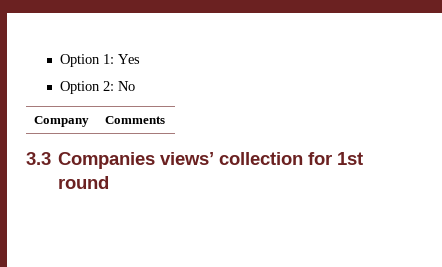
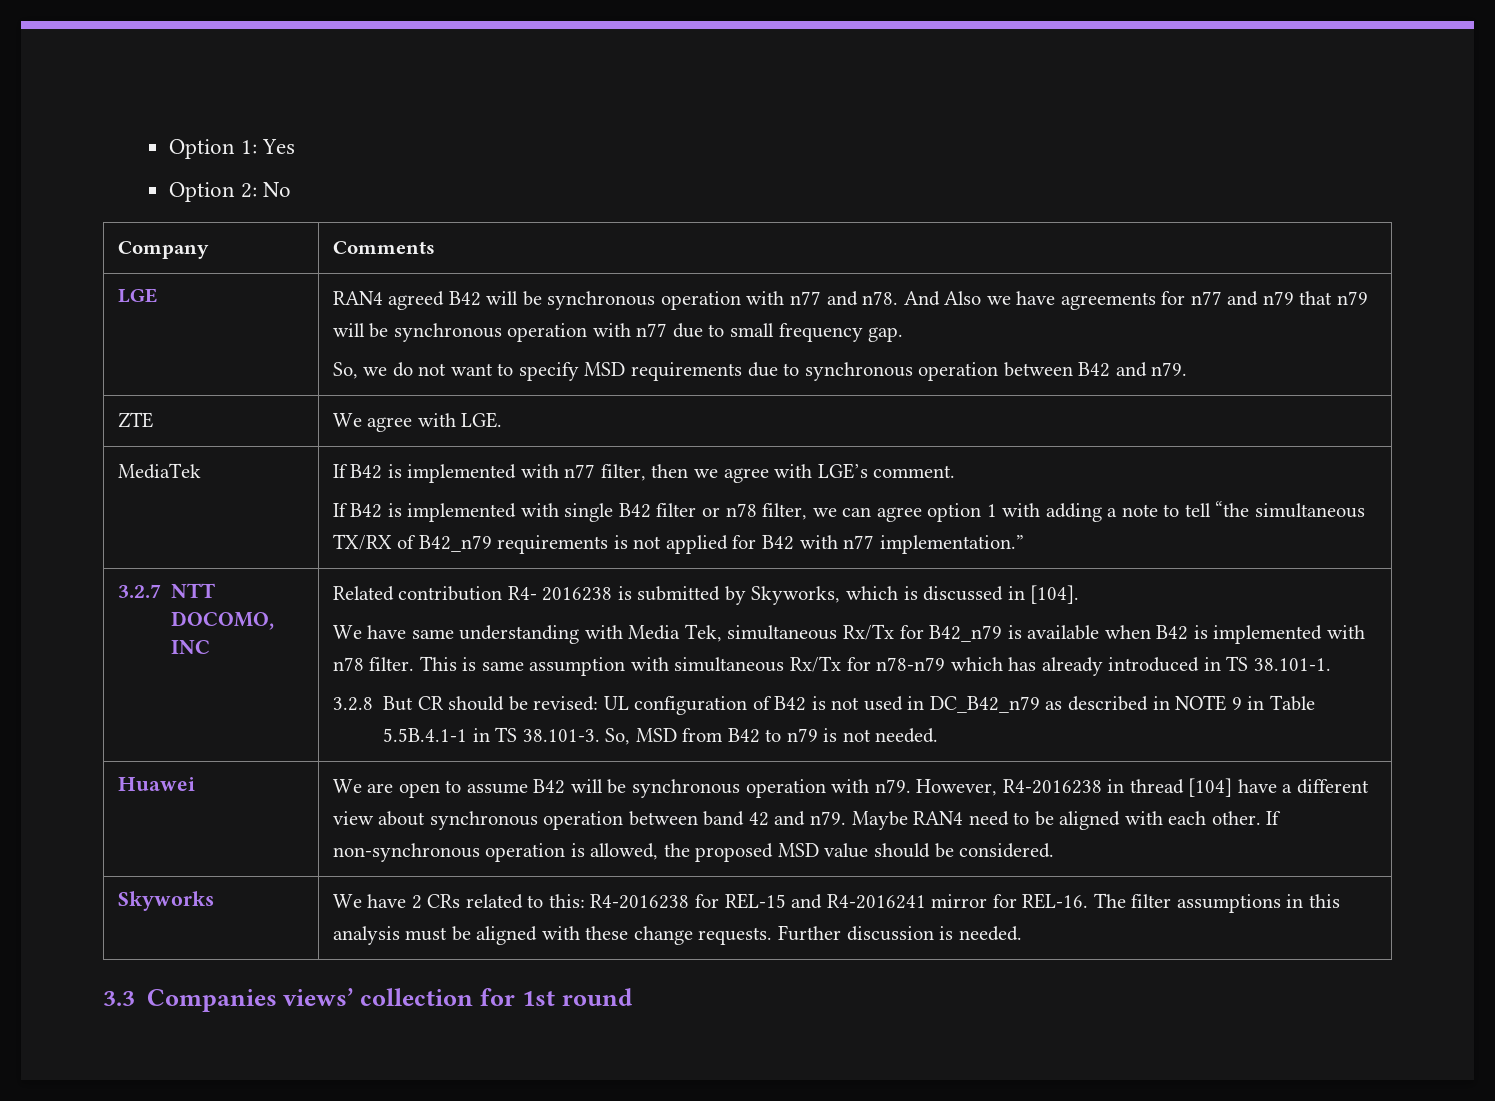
(165, 120) none -> [117,288,157,303] [332,291,1368,310] [332,323,904,342] [332,362,1188,381] [117,412,153,428] [332,412,503,432] [117,463,201,479] [332,463,956,483] [332,501,1366,522] [332,534,1024,554] [117,583,215,598] [170,611,274,630] [170,640,210,654] [332,585,1080,605] [332,624,1365,644] [332,656,1331,676] [332,695,1315,715] [382,727,939,745] [117,777,195,791] [332,778,1369,798] [332,811,1282,830] [332,843,1055,862] [117,891,214,911] [332,893,1340,913] [332,925,1022,945] // LGE | RAN4 agreed B42 will be synchronous operation with n77 and n78. And Also we have agreements for n77 and n79 that n79 will be synchronous operation with n77 due to small frequency gap. // So, we do not want to specify MSD requirements due to synchronous operation between B42 and n79. // ZTE | We agree with LGE. // MediaTek | If B42 is implemented with n77 filter, then we agree with LGE’s comment. // If B42 is implemented with single B42 filter or n78 filter, we can agree option 1 with adding a note to tell “the simultaneous TX/RX of B42_n79 requirements is not applied for B42 with n77 implementation.” // 3.2.7 NTT DOCOMO, INC | Related contribution R4- 2016238 is submitted by Skyworks, which is discussed in [104]. // We have same understanding with Media Tek, simultaneous Rx/Tx for B42_n79 is available when B42 is implemented with n78 filter. This is same assumption with simultaneous Rx/Tx for n78-n79 which has already introduced in TS 38.101-1. // 3.2.8 But CR should be revised: UL configuration of B42 is not used in DC_B42_n79 as described in NOTE 9 in Table 5.5B.4.1-1 in TS 38.101-3. So, MSD from B42 to n79 is not needed. // Huawei | We are open to assume B42 will be synchronous operation with n79. However, R4-2016238 in thread [104] have a different view about synchronous operation between band 42 and n79. Maybe RAN4 need to be aligned with each other. If non-synchronous operation is allowed, the proposed MSD value should be considered. // Skyworks | We have 2 CRs related to this: R4-2016238 for REL-15 and R4-2016241 mirror for REL-16. The filter assumptions in this analysis must be aligned with these change requests. Further discussion is needed.

